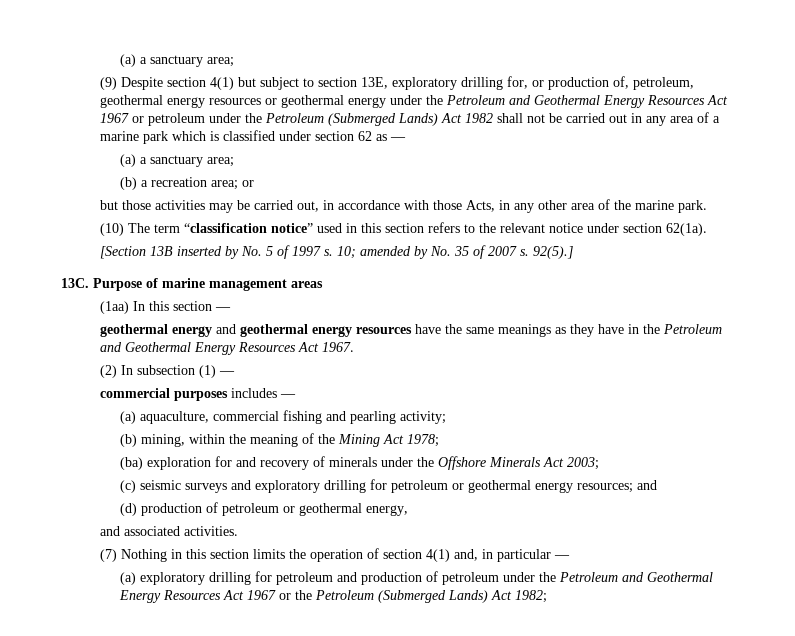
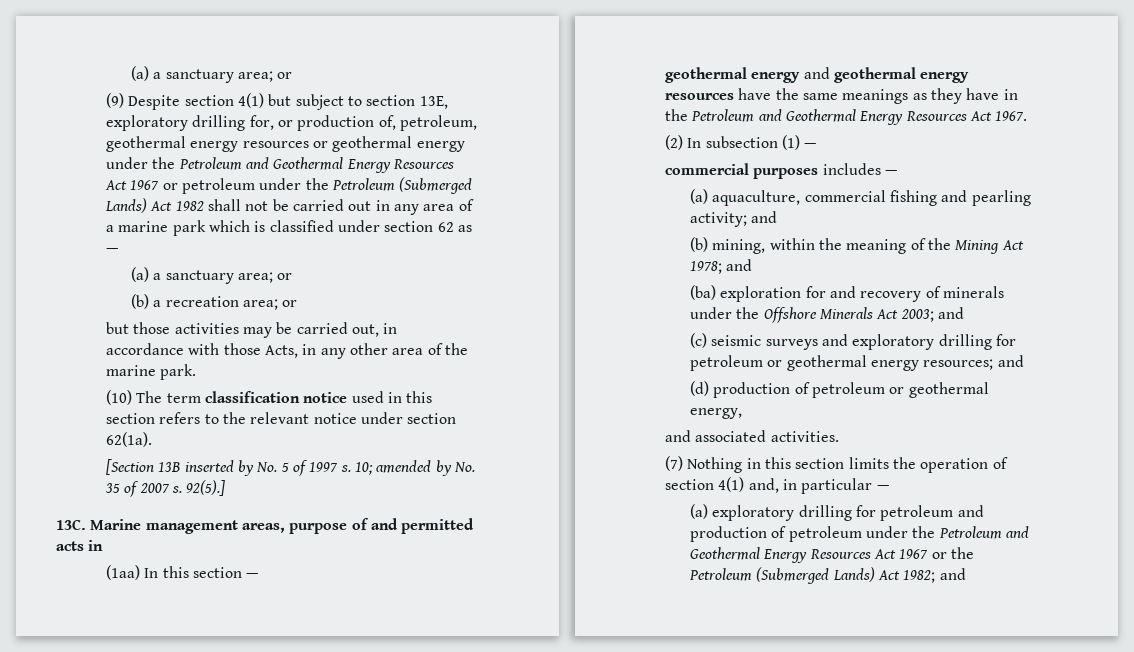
[119,54,234,67] (a) a sanctuary area; -> [131,66,293,83] (a) a sanctuary area; or
(234, 162) none -> [277,273,293,280] or
[184,223,314,233] “classification notice” -> [204,391,348,403] classification notice
[93,278,323,291] Purpose of marine management areas -> [90,518,475,534] [56,540,104,551] Marine management areas, purpose of and permitted acts in
(446, 417) none -> [751,211,778,223] and
(439, 440) none -> [726,259,753,271] and
(599, 463) none -> [937,307,964,319] and
(547, 596) none -> [939,568,966,580] and

